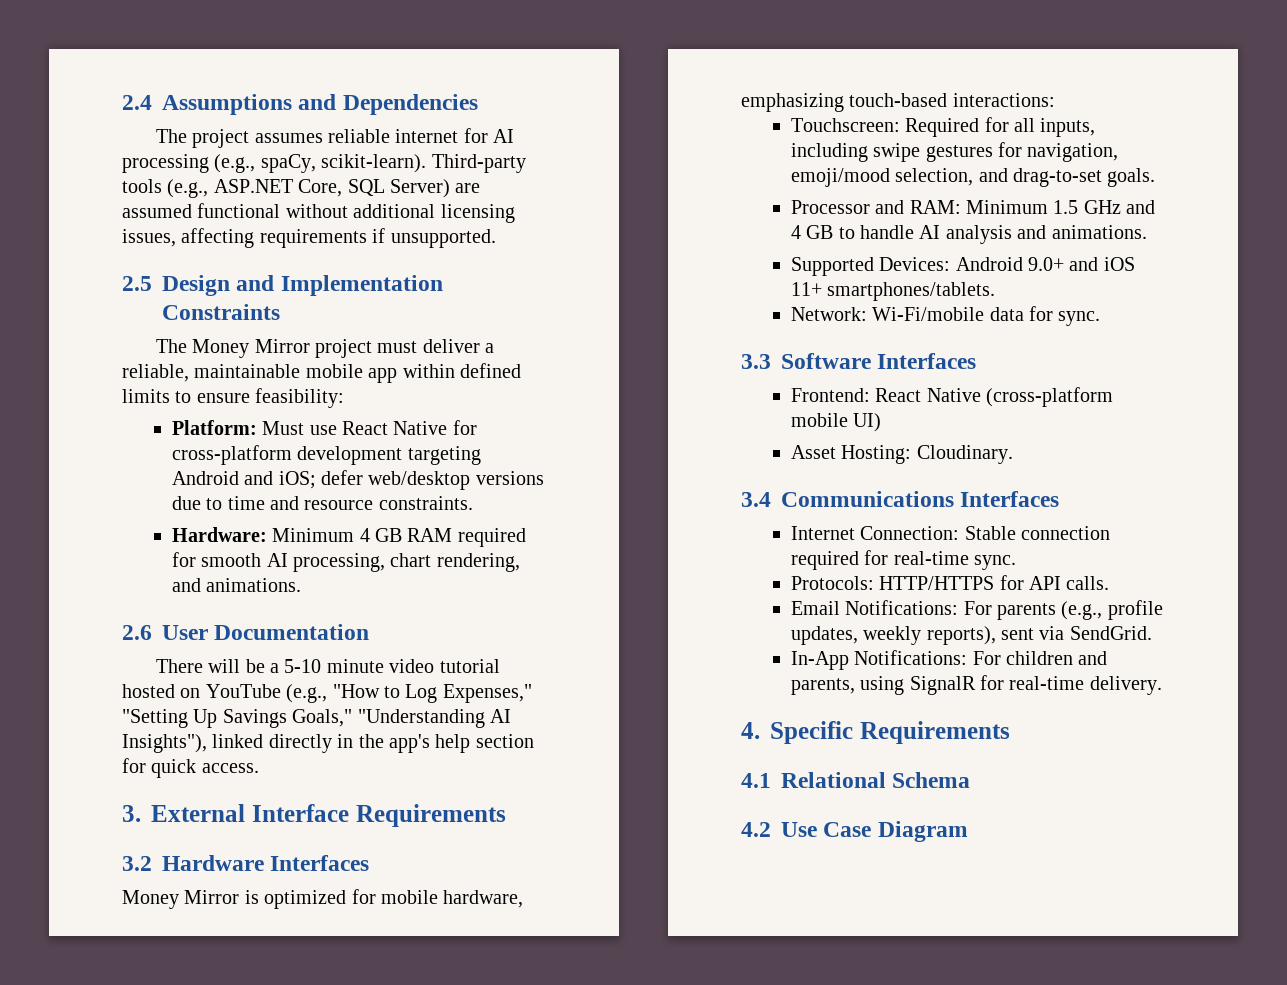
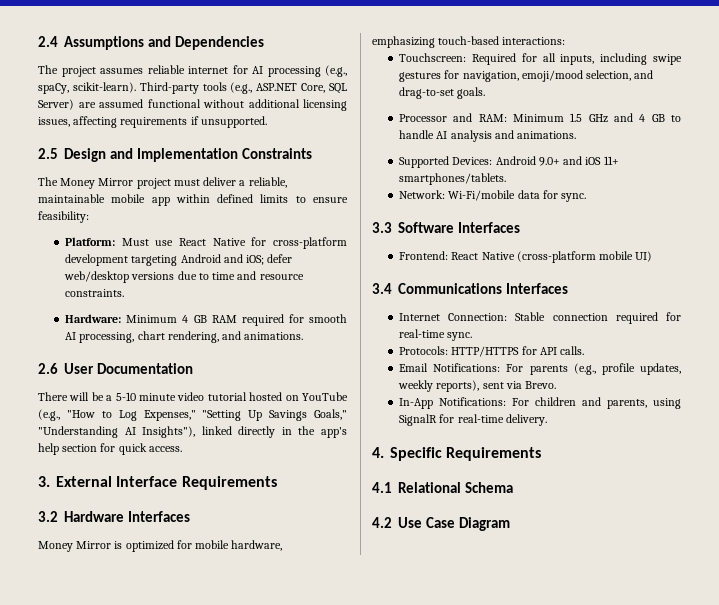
[790,445,1013,464] // Asset Hosting: Cloudinary. -> (653, 256) none
[1069,626,1152,640] SendGrid. -> [525,381,557,389] Brevo.

